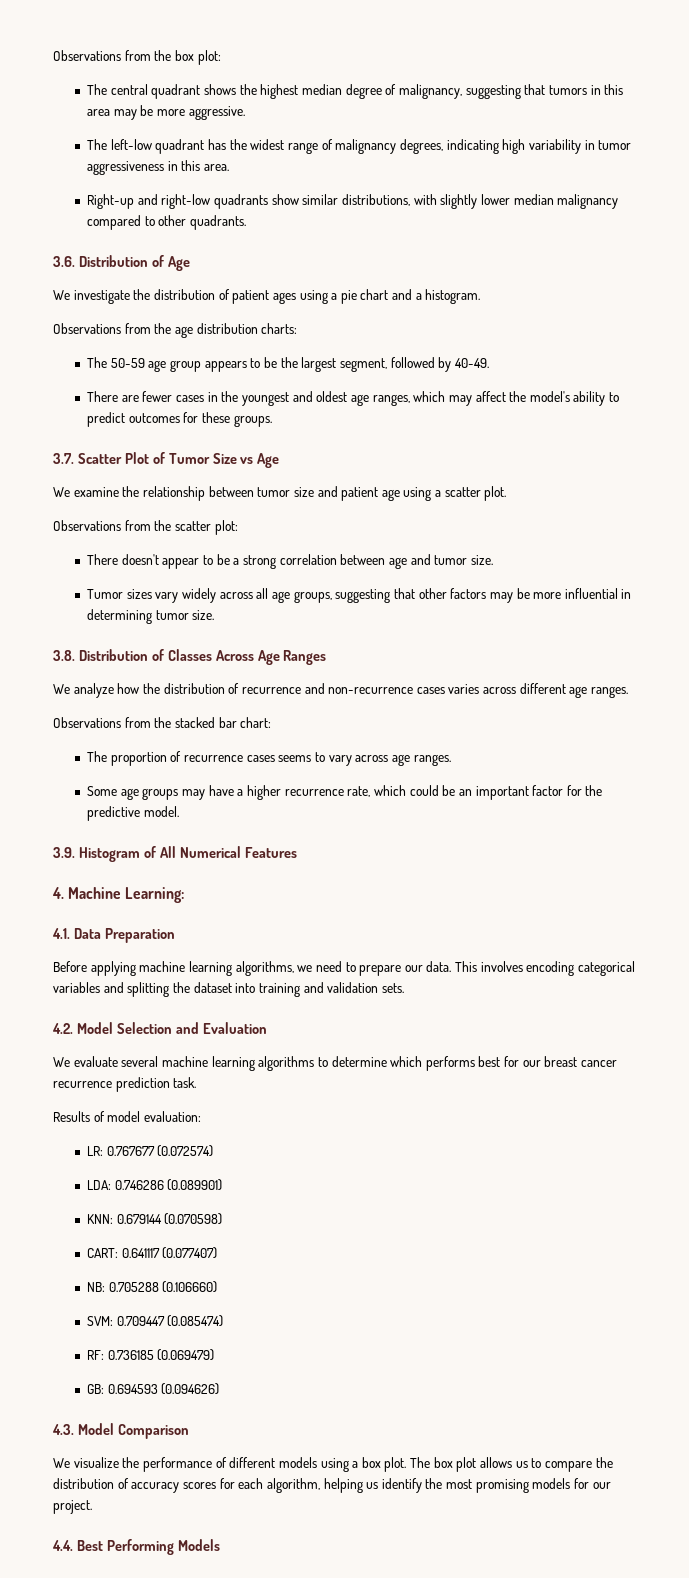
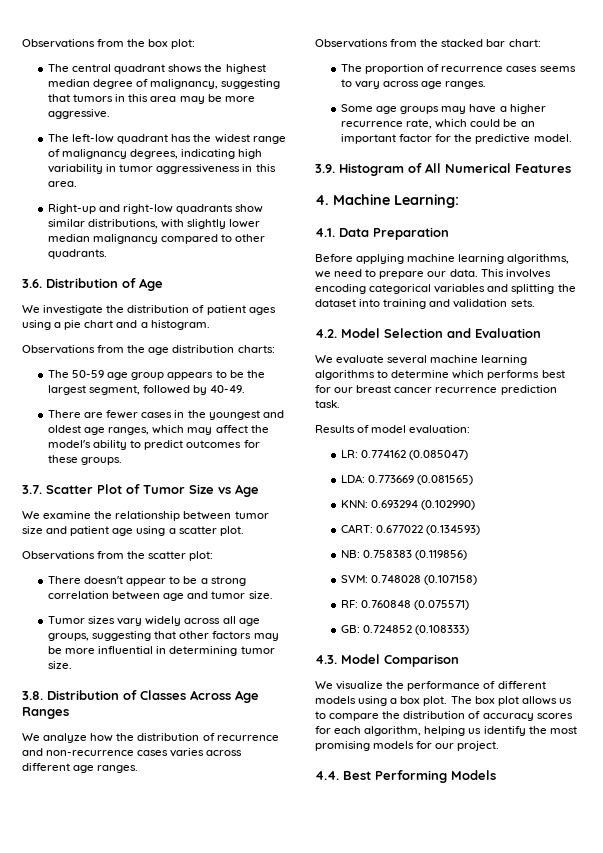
[106,1145,214,1157] 0.767677 (0.072574) -> [361,450,469,460] 0.774162 (0.085047)
[114,1179,223,1191] 0.746286 (0.089901) -> [368,475,474,485] 0.773669 (0.081565)
[116,1213,223,1225] 0.679144 (0.070598) -> [371,500,476,510] 0.693294 (0.102990)
[121,1247,218,1259] 0.641117 (0.077407) -> [376,525,481,535] 0.677022 (0.134593)
[108,1281,218,1293] 0.705288 (0.106660) -> [363,550,468,560] 0.758383 (0.119856)
[116,1315,224,1327] 0.709447 (0.085474) -> [371,575,478,585] 0.748028 (0.107158)
[107,1349,215,1361] 0.736185 (0.069479) -> [361,600,470,610] 0.760848 (0.075571)
[107,1383,220,1395] 0.694593 (0.094626) -> [363,625,470,635] 0.724852 (0.108333)

